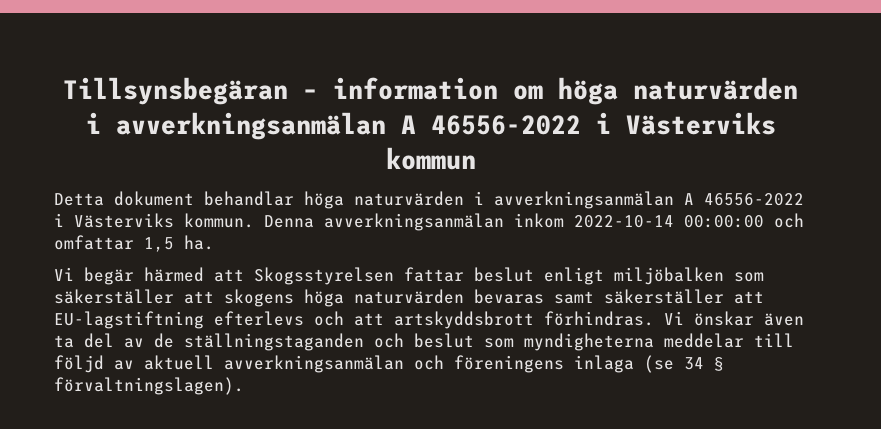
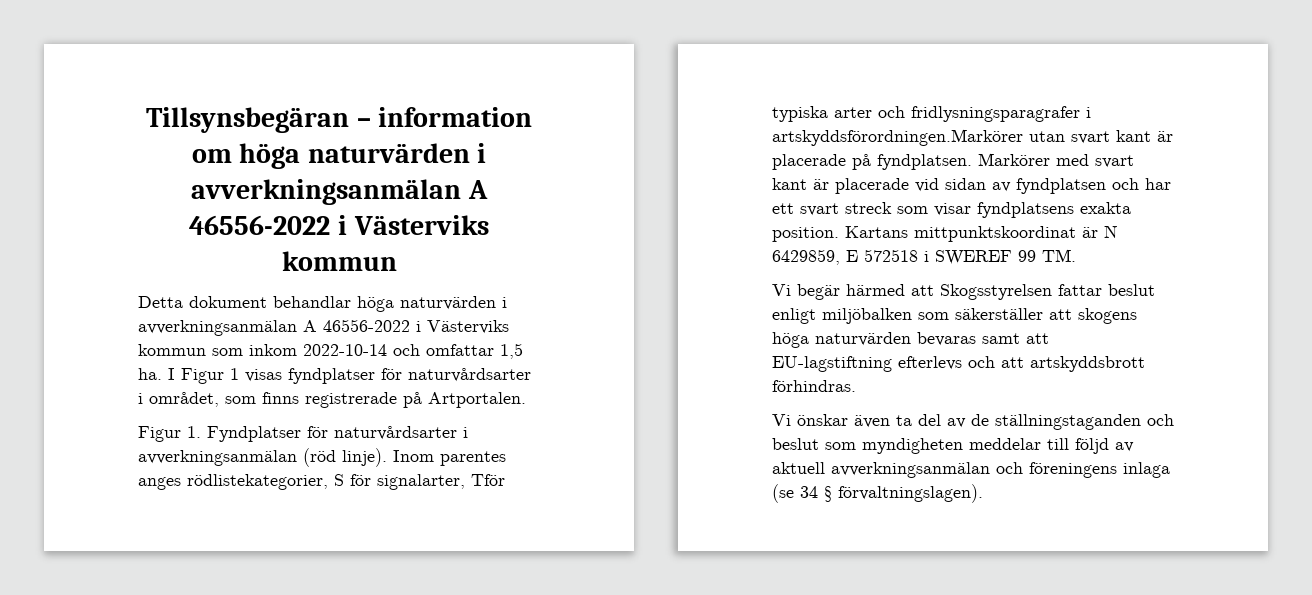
[184,213,504,231] kommun. Denna avverkningsanmälan -> [138,344,243,356] kommun som
[684,215,764,228] 00:00:00 -> (387, 350) none
(214, 242) none -> [168,368,531,384] [138,392,526,408] [138,426,468,442] [138,448,506,467] [138,474,505,490] [772,106,1091,122] [772,129,1173,146] [772,153,1134,170] [772,178,1171,194] [772,202,1131,218] [772,225,1118,242] [772,249,1076,265] I Figur 1 visas fyndplatser för naturvårdsarter i området, som finns registrerade på Artportalen. // Figur 1. Fyndplatser för naturvårdsarter i avverkningsanmälan (röd linje). Inom parentes anges rödlistekategorier, S för signalarter, Tför typiska arter och fridlysningsparagrafer i artskyddsförordningen.Markörer utan svart kant är placerade på fyndplatsen. Markörer med svart kant är placerade vid sidan av fyndplatsen och har ett svart streck som visar fyndplatsens exakta position. Kartans mittpunktskoordinat är N 6429859, E 572518 i SWEREF 99 TM.
[604,289,724,304] säkerställer -> (1020, 338) none
(654, 318) none -> (856, 386) //
[524,333,654,351] myndigheterna -> [862,438,963,454] myndigheten

